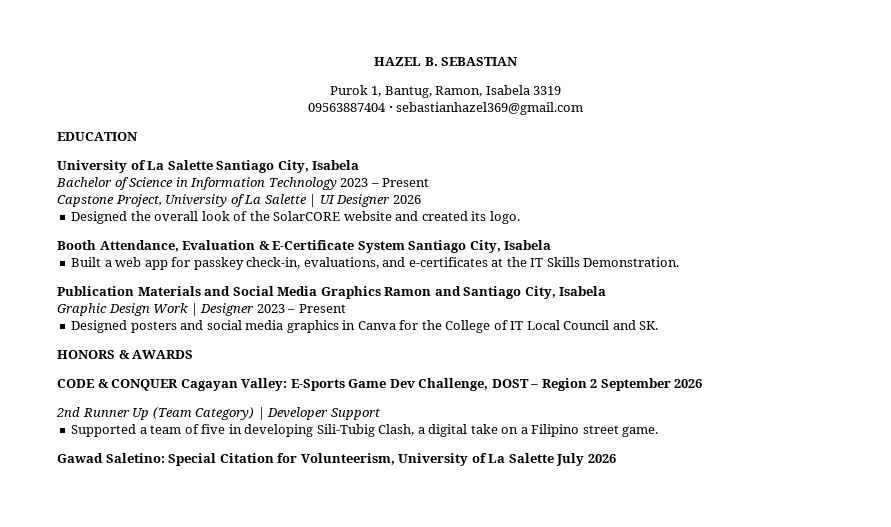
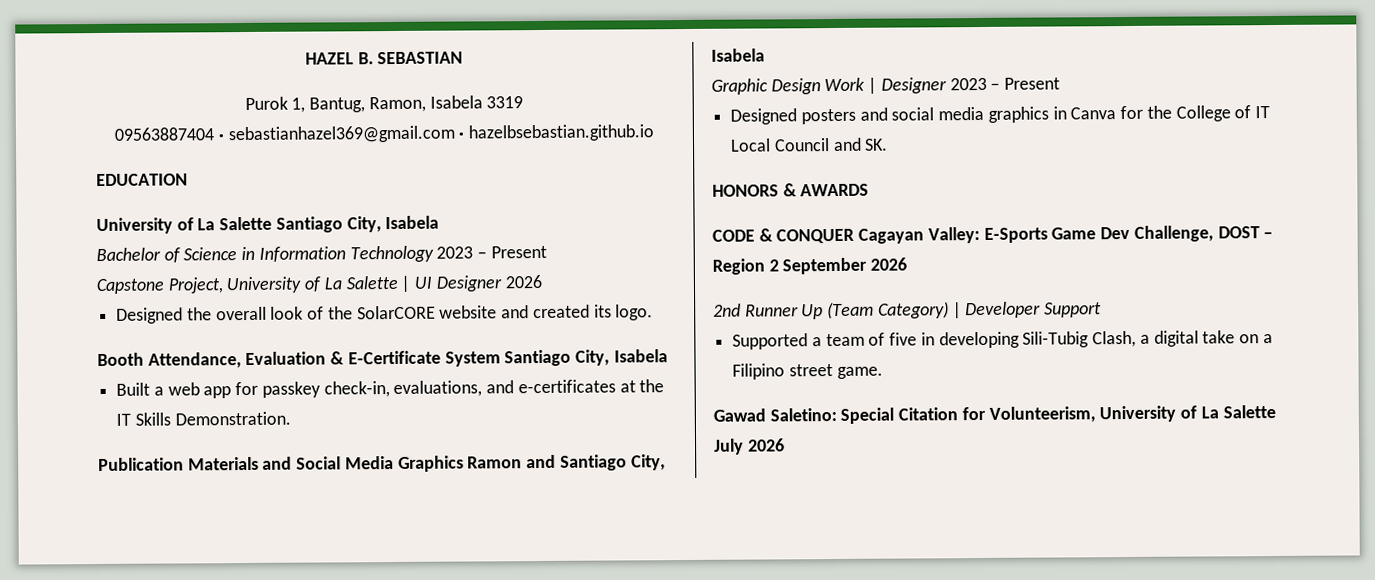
(584, 108) none -> [458,124,654,142] · hazelbsebastian.github.io

